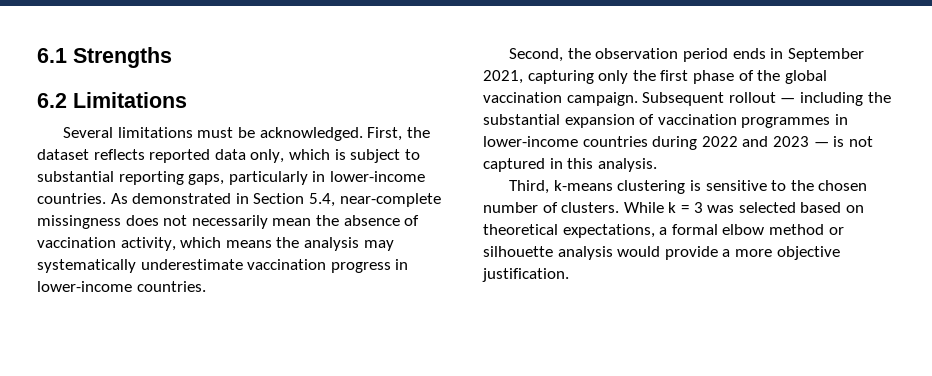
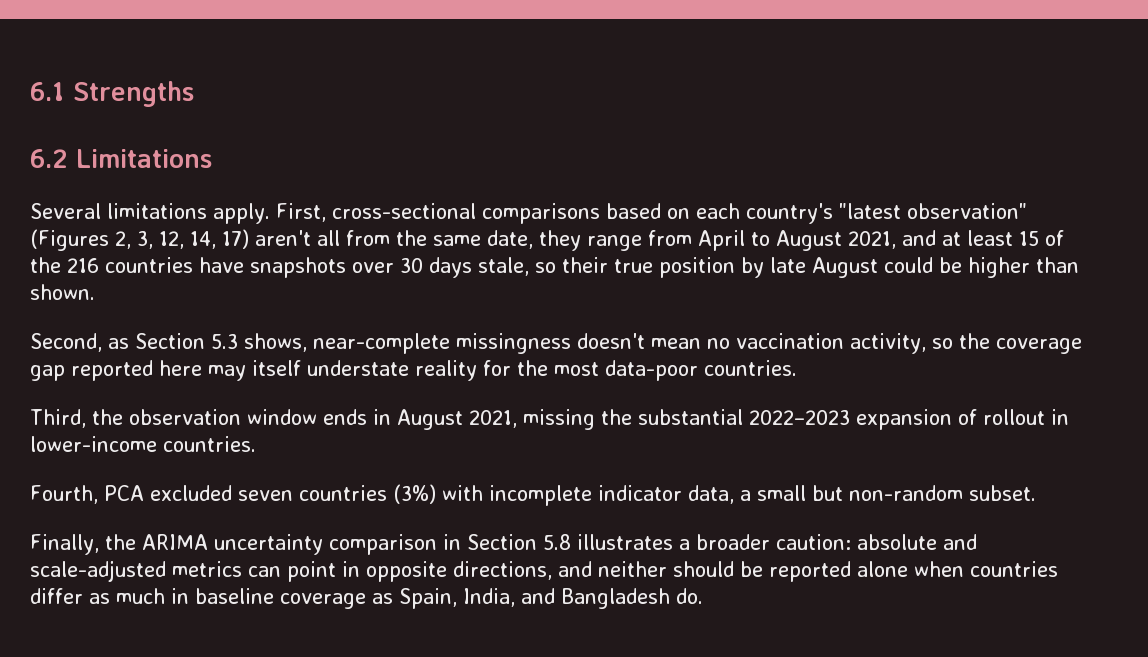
[197,127,430,141] [37,149,420,163] [37,171,425,185] [37,193,441,207] [37,215,420,229] [37,237,394,251] [37,259,409,273] [37,281,206,292] [509,48,864,62] [483,70,827,84] [483,92,891,106] [483,114,848,128] [483,136,873,150] [483,158,657,172] [509,180,868,194] [483,202,864,213] [483,224,844,238] [483,246,840,260] [482,268,569,282] must be acknowledged. First, the dataset reflects reported data only, which is subject to substantial reporting gaps, particularly in lower-income countries. As demonstrated in Section 5.4, near-complete missingness does not necessarily mean the absence of vaccination activity, which means the analysis may systematically underestimate vaccination progress in lower-income countries. // Second, the observation period ends in September 2021, capturing only the first phase of the global vaccination campaign. Subsequent rollout — including the substantial expansion of vaccination programmes in lower-income countries during 2022 and 2023 — is not captured in this analysis. // Third, k-means clustering is sensitive to the chosen number of clusters. While k = 3 was selected based on theoretical expectations, a formal elbow method or silhouette analysis would provide a more objective justification. -> [213,203,1027,224] [30,229,1064,251] [30,257,1079,278] [30,284,95,300] [30,333,1082,354] [30,360,797,381] [30,409,1069,430] [30,436,256,452] [30,484,1036,506] [30,534,977,555] [30,560,1058,582] [30,588,703,609] apply. First, cross-sectional comparisons based on each country's "latest observation" (Figures 2, 3, 12, 14, 17) aren't all from the same date, they range from April to August 2021, and at least 15 of the 216 countries have snapshots over 30 days stale, so their true position by late August could be higher than shown. // Second, as Section 5.3 shows, near-complete missingness doesn't mean no vaccination activity, so the coverage gap reported here may itself understate reality for the most data-poor countries. // Third, the observation window ends in August 2021, missing the substantial 2022–2023 expansion of rollout in lower-income countries. // Fourth, PCA excluded seven countries (3%) with incomplete indicator data, a small but non-random subset. // Finally, the ARIMA uncertainty comparison in Section 5.8 illustrates a broader caution: absolute and scale-adjusted metrics can point in opposite directions, and neither should be reported alone when countries differ as much in baseline coverage as Spain, India, and Bangladesh do.

